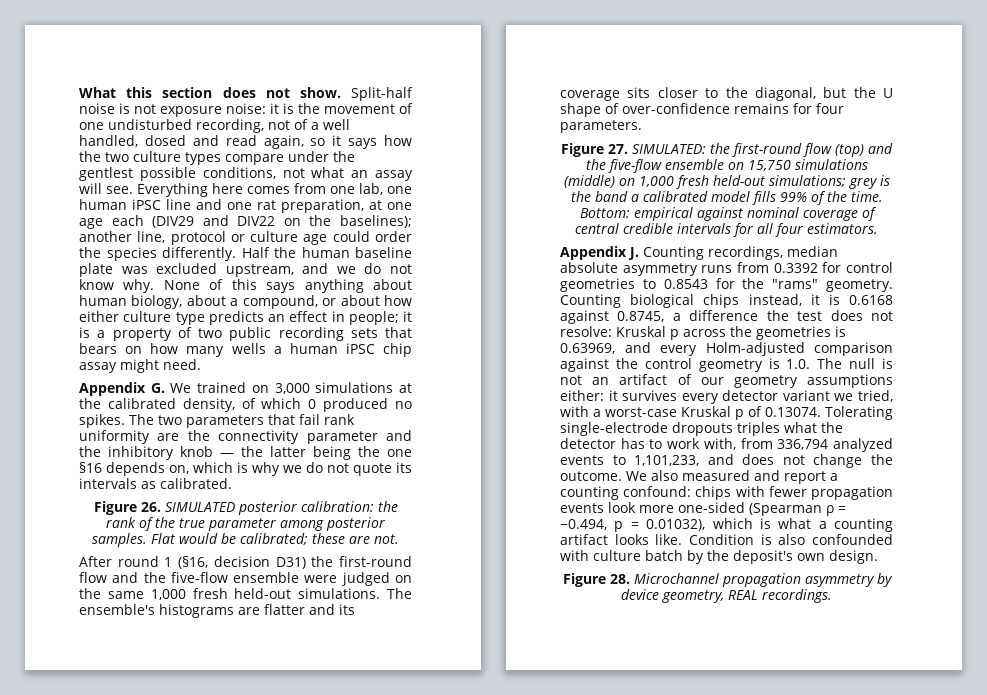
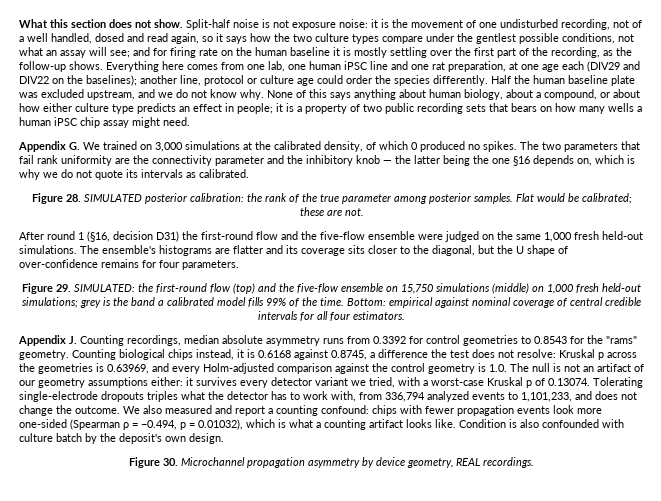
[106,186,133,194] see. -> [110,47,632,58] [19,61,103,72] see; and for firing rate on the human baseline it is mostly settling over the first part of the recording, as the follow-up shows.
[140,502,161,512] 26. -> [65,194,81,202] 28.
[608,144,629,154] 27. -> [56,284,71,292] 29.
[609,574,630,584] 28. -> [163,458,178,466] 30.

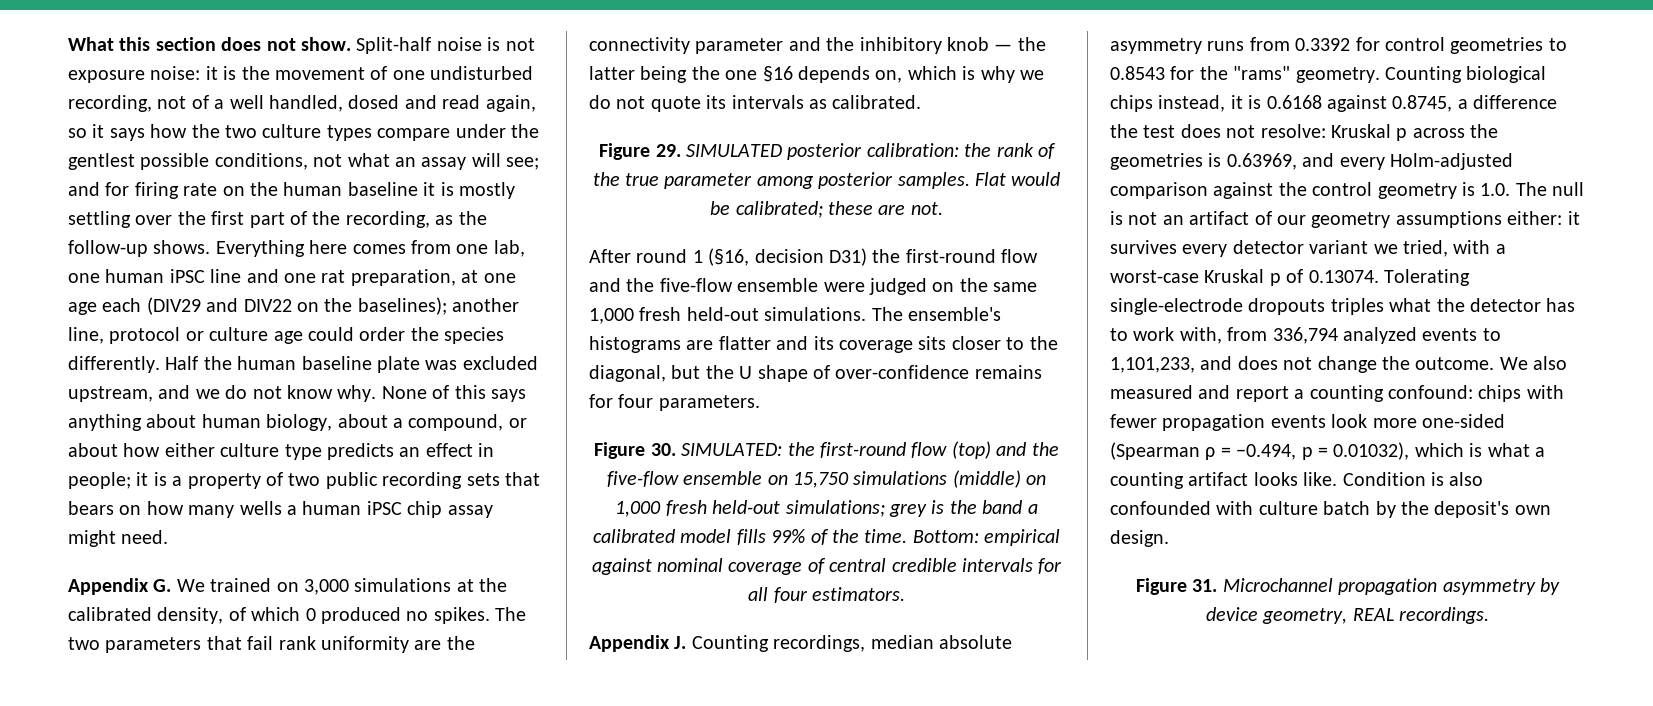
[65,194,81,202] 28. -> [655,144,681,157] 29.
[56,284,71,292] 29. -> [650,443,676,456] 30.
[163,458,178,466] 30. -> [1192,579,1218,592] 31.

